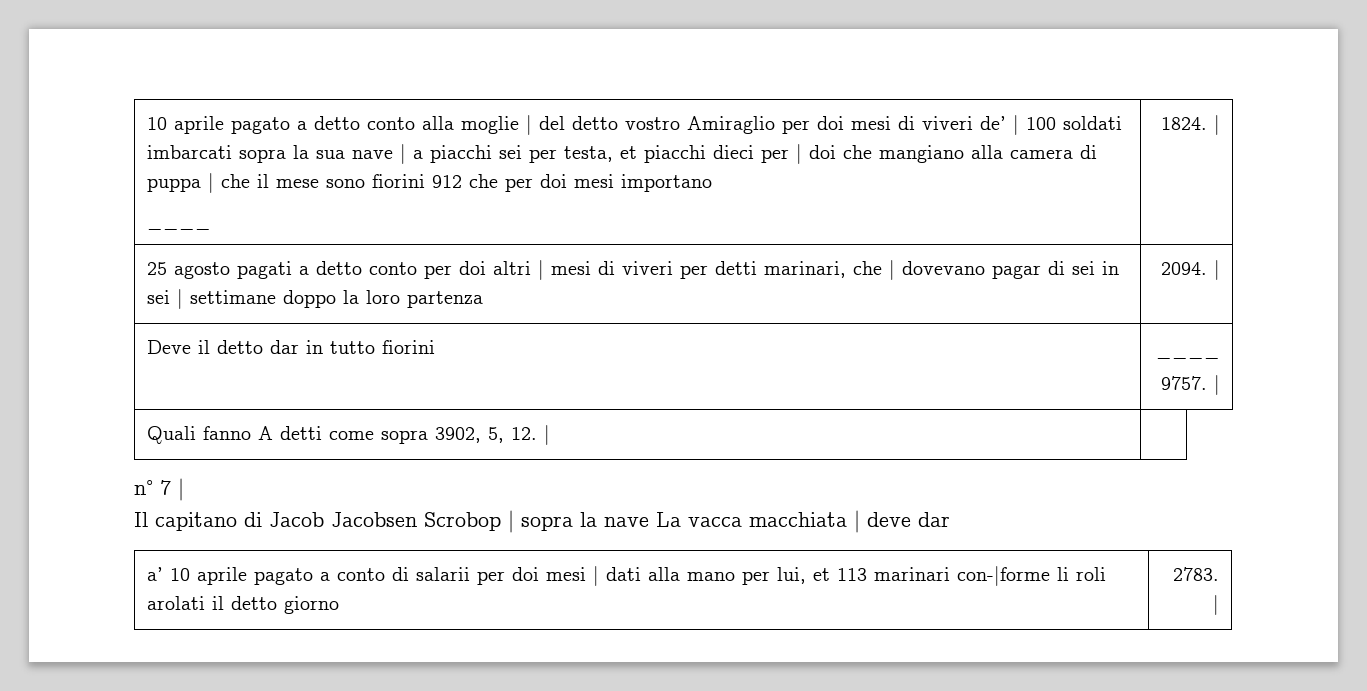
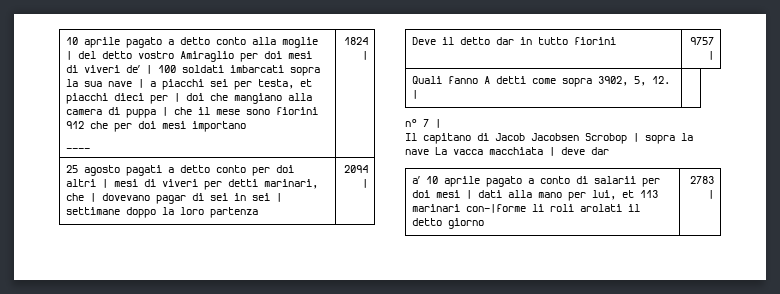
[1160,117,1207,130] 1824. -> [344,37,369,45] 1824
[1160,262,1207,275] 2094. -> [344,165,369,173] 2094
[1155,354,1220,359] [1160,376,1207,390] ____ // 9757. -> [690,37,715,45] 9757
[1172,567,1219,581] 2783. -> [690,176,715,184] 2783

